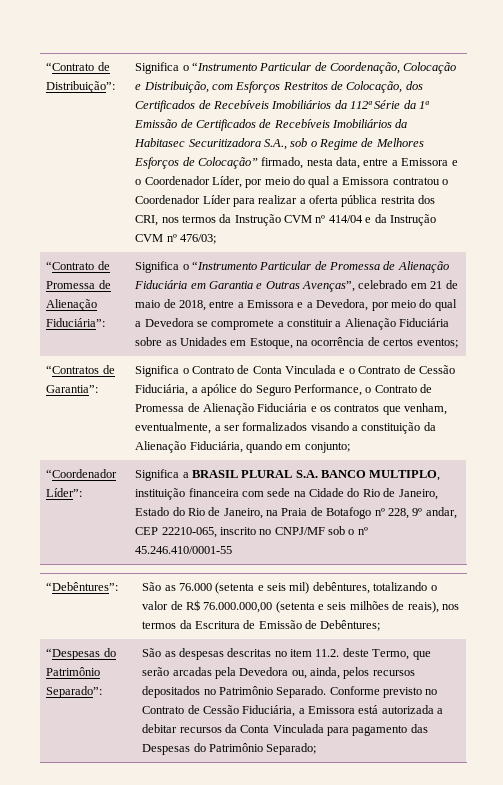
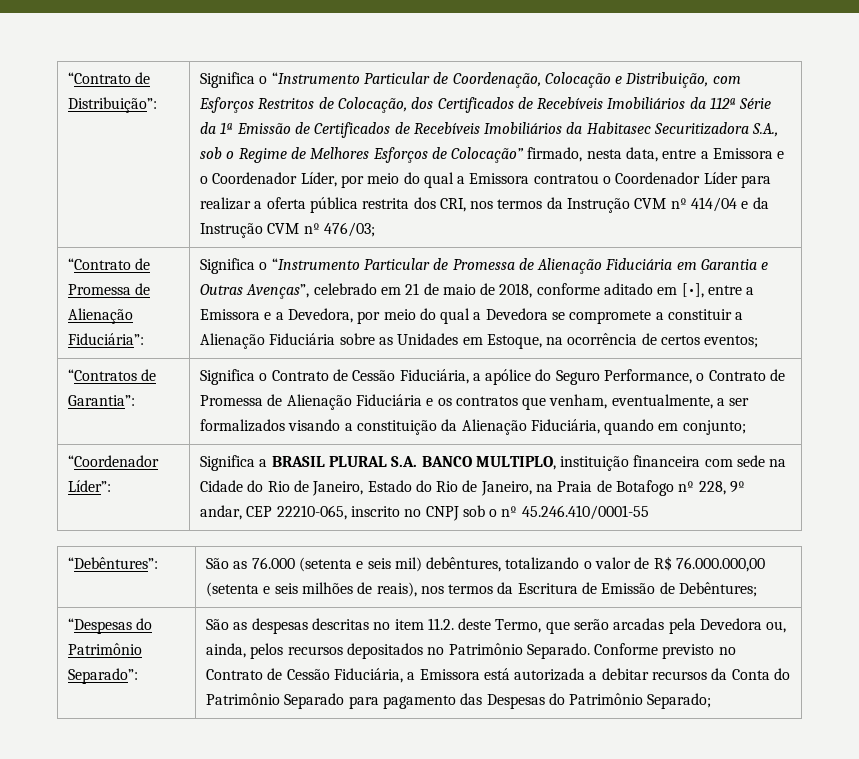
(206, 305) none -> [536,283,704,298] conforme aditado em [•],
[252,365,416,374] Conta Vinculada e o Contrato de -> (348, 375) none
[274,527,325,535] CNPJ/MF -> [425,506,459,521] CNPJ
[272,724,324,733] Vinculada -> [774,668,791,680] [205,693,345,709] do Patrimônio Separado

